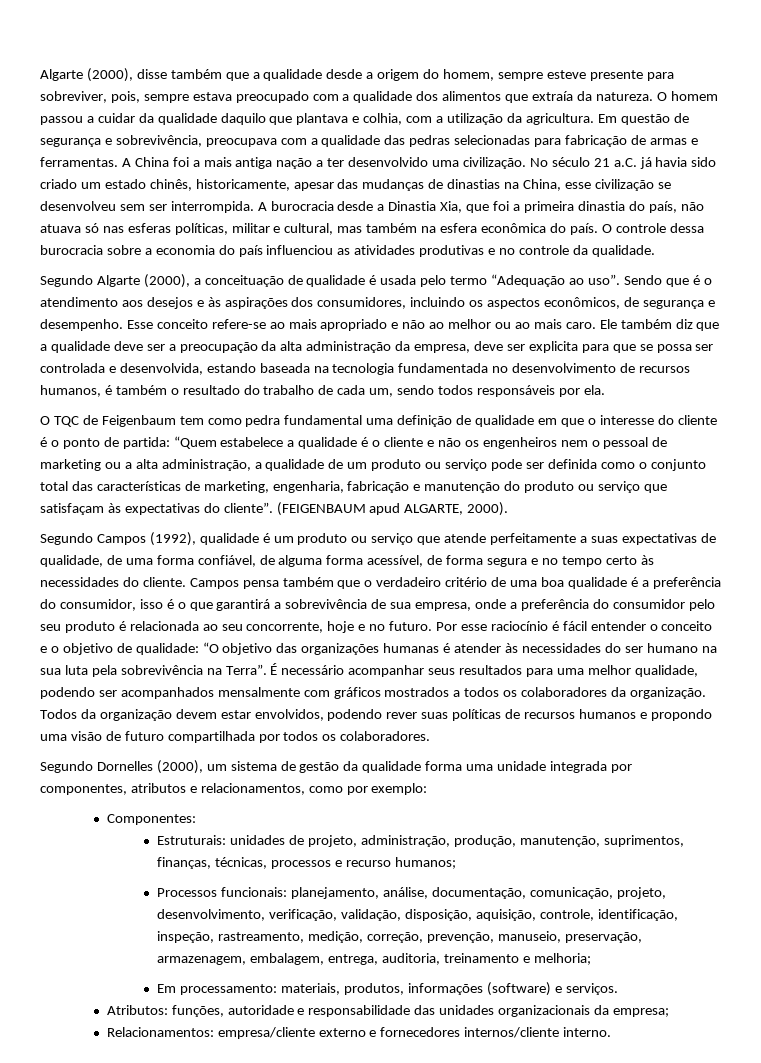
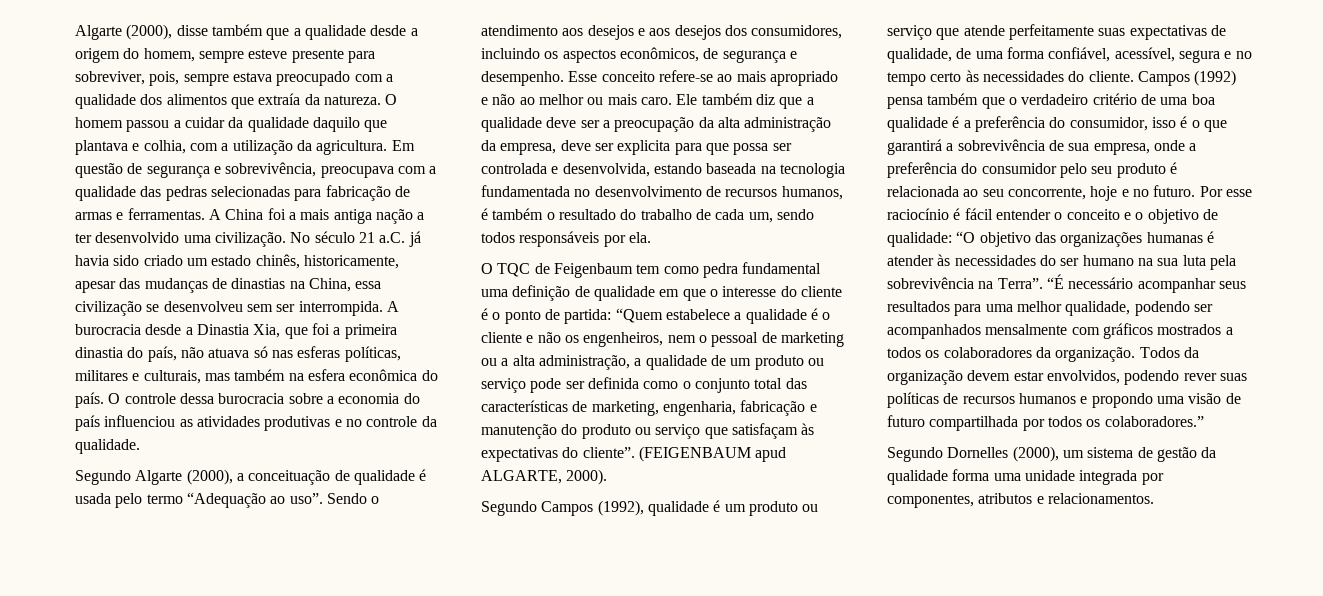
[564,182,591,189] esse -> [355,281,382,289] essa
[231,223,334,235] militar e cultural, -> [75,370,201,384] militares e culturais,
[665,275,700,287] que é -> (367, 498) none
[207,297,288,309] às aspirações -> [649,25,721,40] aos desejos
[514,322,530,329] ao -> (604, 101) none
[639,344,653,351] se -> (729, 149) none
[482,437,557,449] engenheiros -> [583,332,664,347] engenheiros,
[579,536,587,543] a -> (1094, 32) none
[259,555,484,567] de alguma forma acessível, de forma -> [1114,47,1175,62] acessível,
(239, 583) none -> [1194,70,1237,86] (1992)
[270,663,278,675] É -> [1046,274,1064,289] “É
[340,731,431,741] colaboradores. -> [1104,416,1204,427] colaboradores.”
[200,783,428,795] [106,814,196,825] [157,835,684,847] [157,857,456,869] [157,887,666,899] [157,909,678,921] [157,931,642,943] [157,953,591,965] [157,982,618,996] [106,1005,669,1017] [106,1027,612,1039] relacionamentos, como por exemplo: // Componentes: // Estruturais: unidades de projeto, administração, produção, manutenção, suprimentos, finanças, técnicas, processos e recurso humanos; // Processos funcionais: planejamento, análise, documentação, comunicação, projeto, desenvolvimento, verificação, validação, disposição, aquisição, controle, identificação, inspeção, rastreamento, medição, correção, prevenção, manuseio, preservação, armazenagem, embalagem, entrega, auditoria, treinamento e melhoria; // Em processamento: materiais, produtos, informações (software) e serviços. // Atributos: funções, autoridade e responsabilidade das unidades organizacionais da empresa; // Relacionamentos: empresa/cliente externo e fornecedores internos/cliente interno. -> [1047,493,1154,504] relacionamentos.

